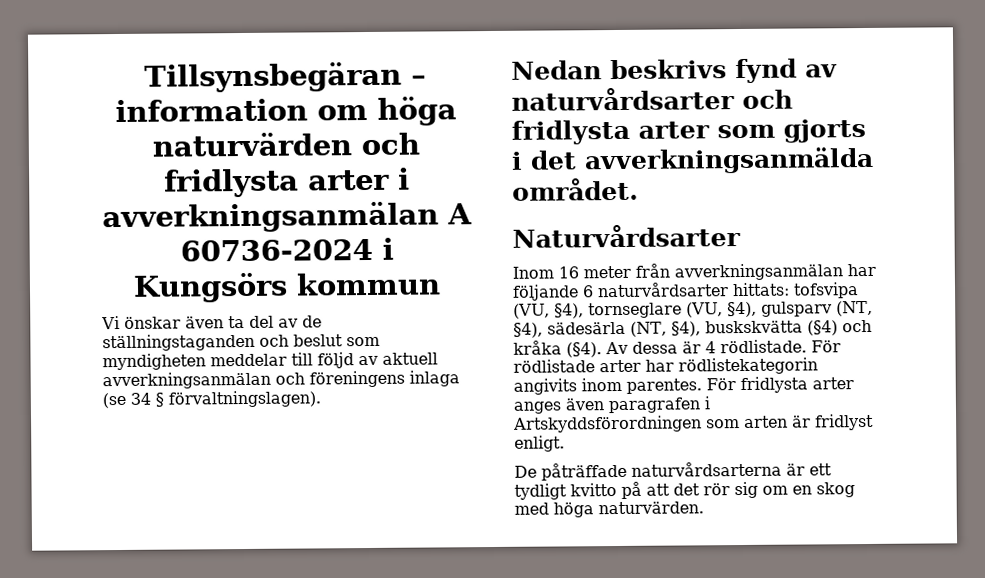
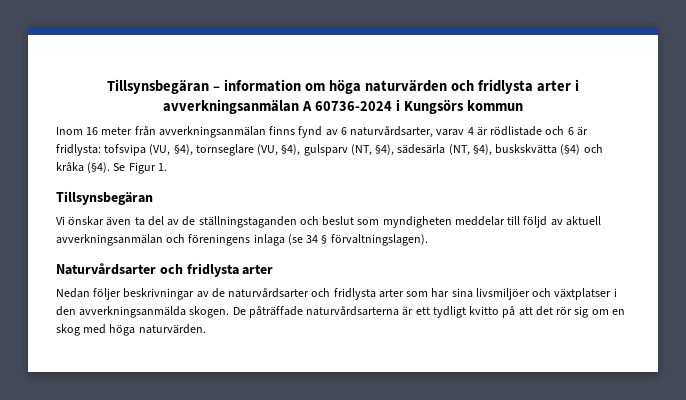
(441, 284) none -> [56,126,588,138] [56,144,603,156] [56,162,167,174] [56,191,153,205] // Inom 16 meter från avverkningsanmälan finns fynd av 6 naturvårdsarter, varav 4 är rödlistade och 6 är fridlysta: tofsvipa (VU, §4), tornseglare (VU, §4), gulsparv (NT, §4), sädesärla (NT, §4), buskskvätta (§4) och kråka (§4). Se Figur 1. // Tillsynsbegäran
[511,58,838,84] Nedan beskrivs fynd av -> [56,263,274,277] [56,288,225,300] Naturvårdsarter och fridlysta arter // Nedan följer beskrivningar av de
[783,118,866,143] [511,146,874,175] [512,177,639,201] [512,224,741,248] [512,263,876,281] [512,282,859,301] [513,300,873,319] [513,319,872,338] [513,339,841,358] [513,357,818,375] [513,376,854,395] [513,396,710,414] [513,413,874,433] [514,435,565,452] gjorts i det avverkningsanmälda området. // Naturvårdsarter // Inom 16 meter från avverkningsanmälan har följande 6 naturvårdsarter hittats: tofsvipa (VU, §4), tornseglare (VU, §4), gulsparv (NT, §4), sädesärla (NT, §4), buskskvätta (§4) och kråka (§4). Av dessa är 4 rödlistade. För rödlistade arter har rödlistekategorin angivits inom parentes. För fridlysta arter anges även paragrafen i Artskyddsförordningen som arten är fridlyst enligt. // -> [431,288,617,300] [56,306,230,318] har sina livsmiljöer och växtplatser i den avverkningsanmälda skogen.

